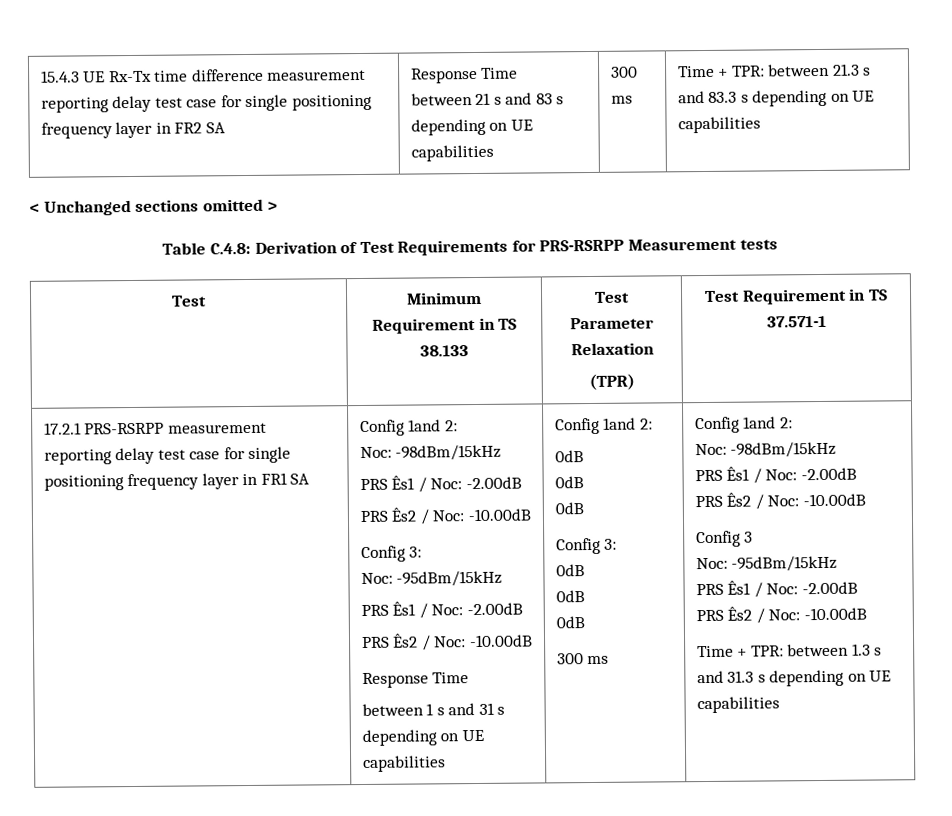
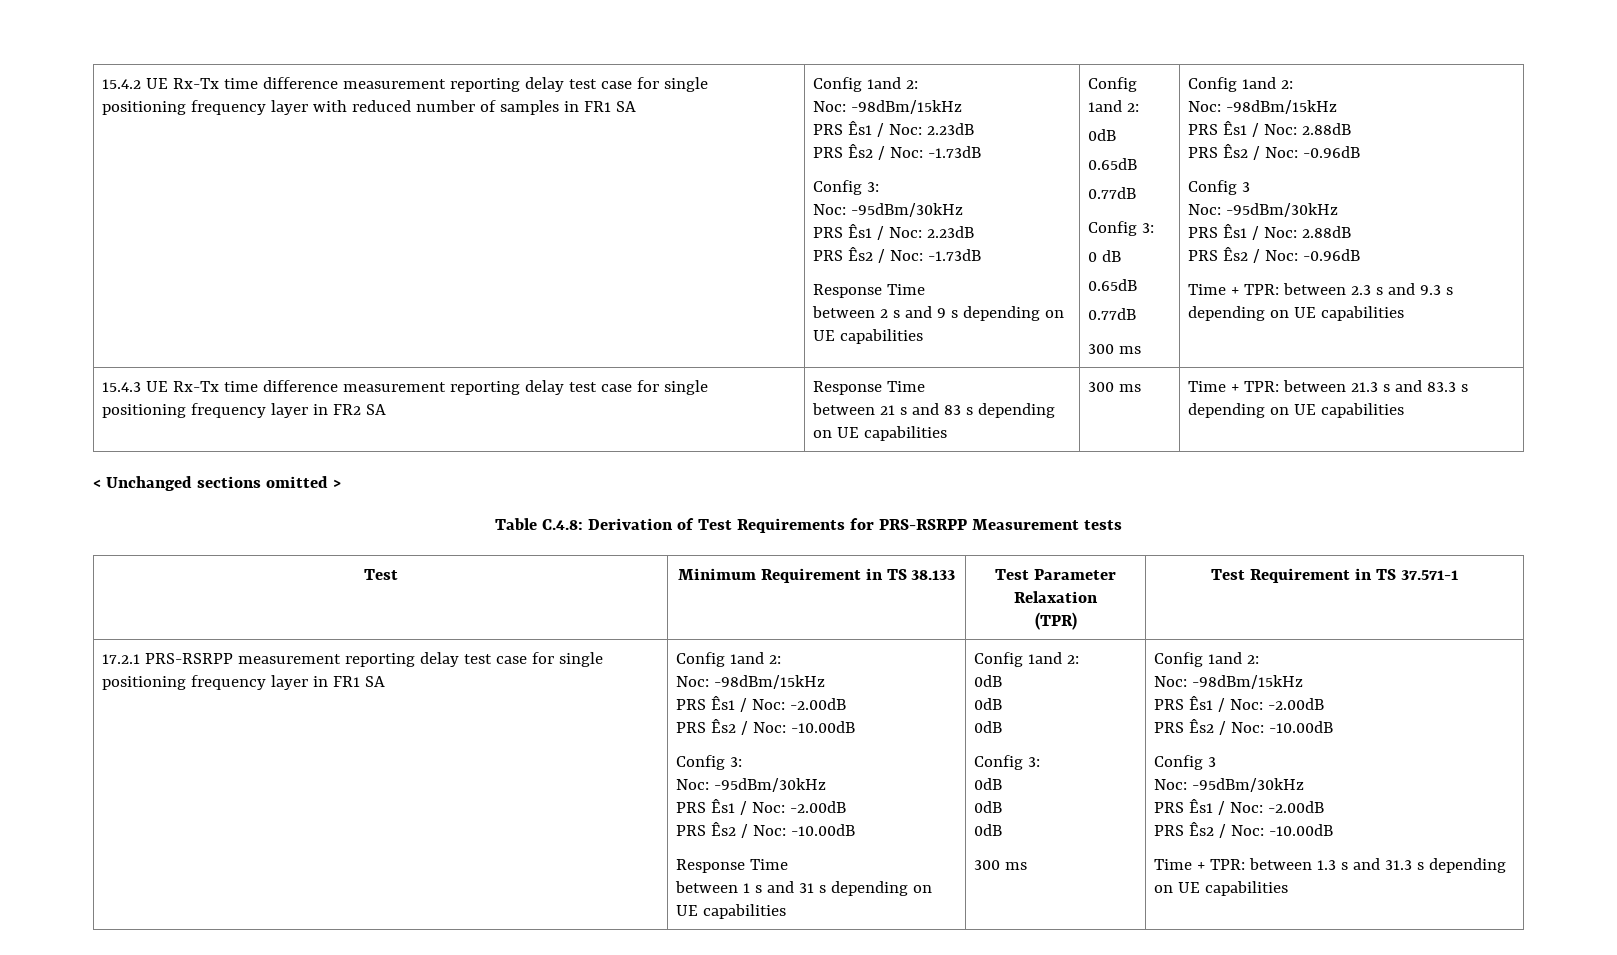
(40, 76) none -> [101,77,708,92] [101,100,636,115] [812,77,918,92] [812,100,962,114] [812,121,974,137] [812,144,981,160] [812,180,879,195] [812,203,963,217] [812,224,974,240] [812,247,981,263] [812,284,925,298] [811,306,1064,321] [812,329,923,344] [1087,77,1137,92] [1087,100,1139,112] [1087,129,1116,141] [1087,158,1137,170] [1087,187,1136,199] [1087,221,1154,236] [1087,250,1121,262] [1087,279,1137,291] [1087,308,1136,320] [1087,344,1141,354] [1187,77,1293,92] [1187,100,1337,114] [1187,121,1351,137] [1187,144,1360,160] [1187,180,1250,195] [1187,203,1338,217] [1187,224,1351,240] [1187,247,1360,263] [1187,283,1453,295] [1187,306,1404,321] 15.4.2 UE Rx-Tx time difference measurement reporting delay test case for single positioning frequency layer with reduced number of samples in FR1 SA | Config 1and 2: // Noc: -98dBm/15kHz // PRS Ês1 / Noc: 2.23dB // PRS Ês2 / Noc: -1.73dB // Config 3: // Noc: -95dBm/30kHz // PRS Ês1 / Noc: 2.23dB // PRS Ês2 / Noc: -1.73dB // Response Time // between 2 s and 9 s depending on UE capabilities | Config 1and 2: // 0dB // 0.65dB // 0.77dB // Config 3: // 0 dB // 0.65dB // 0.77dB // 300 ms | Config 1and 2: // Noc: -98dBm/15kHz // PRS Ês1 / Noc: 2.88dB // PRS Ês2 / Noc: -0.96dB // Config 3 // Noc: -95dBm/30kHz // PRS Ês1 / Noc: 2.88dB // PRS Ês2 / Noc: -0.96dB // Time + TPR: between 2.3 s and 9.3 s depending on UE capabilities //
[396,570,503,587] -95dBm/15kHz -> [713,778,826,792] -95dBm/30kHz
[731,555,838,572] -95dBm/15kHz -> [1191,778,1304,792] -95dBm/30kHz

